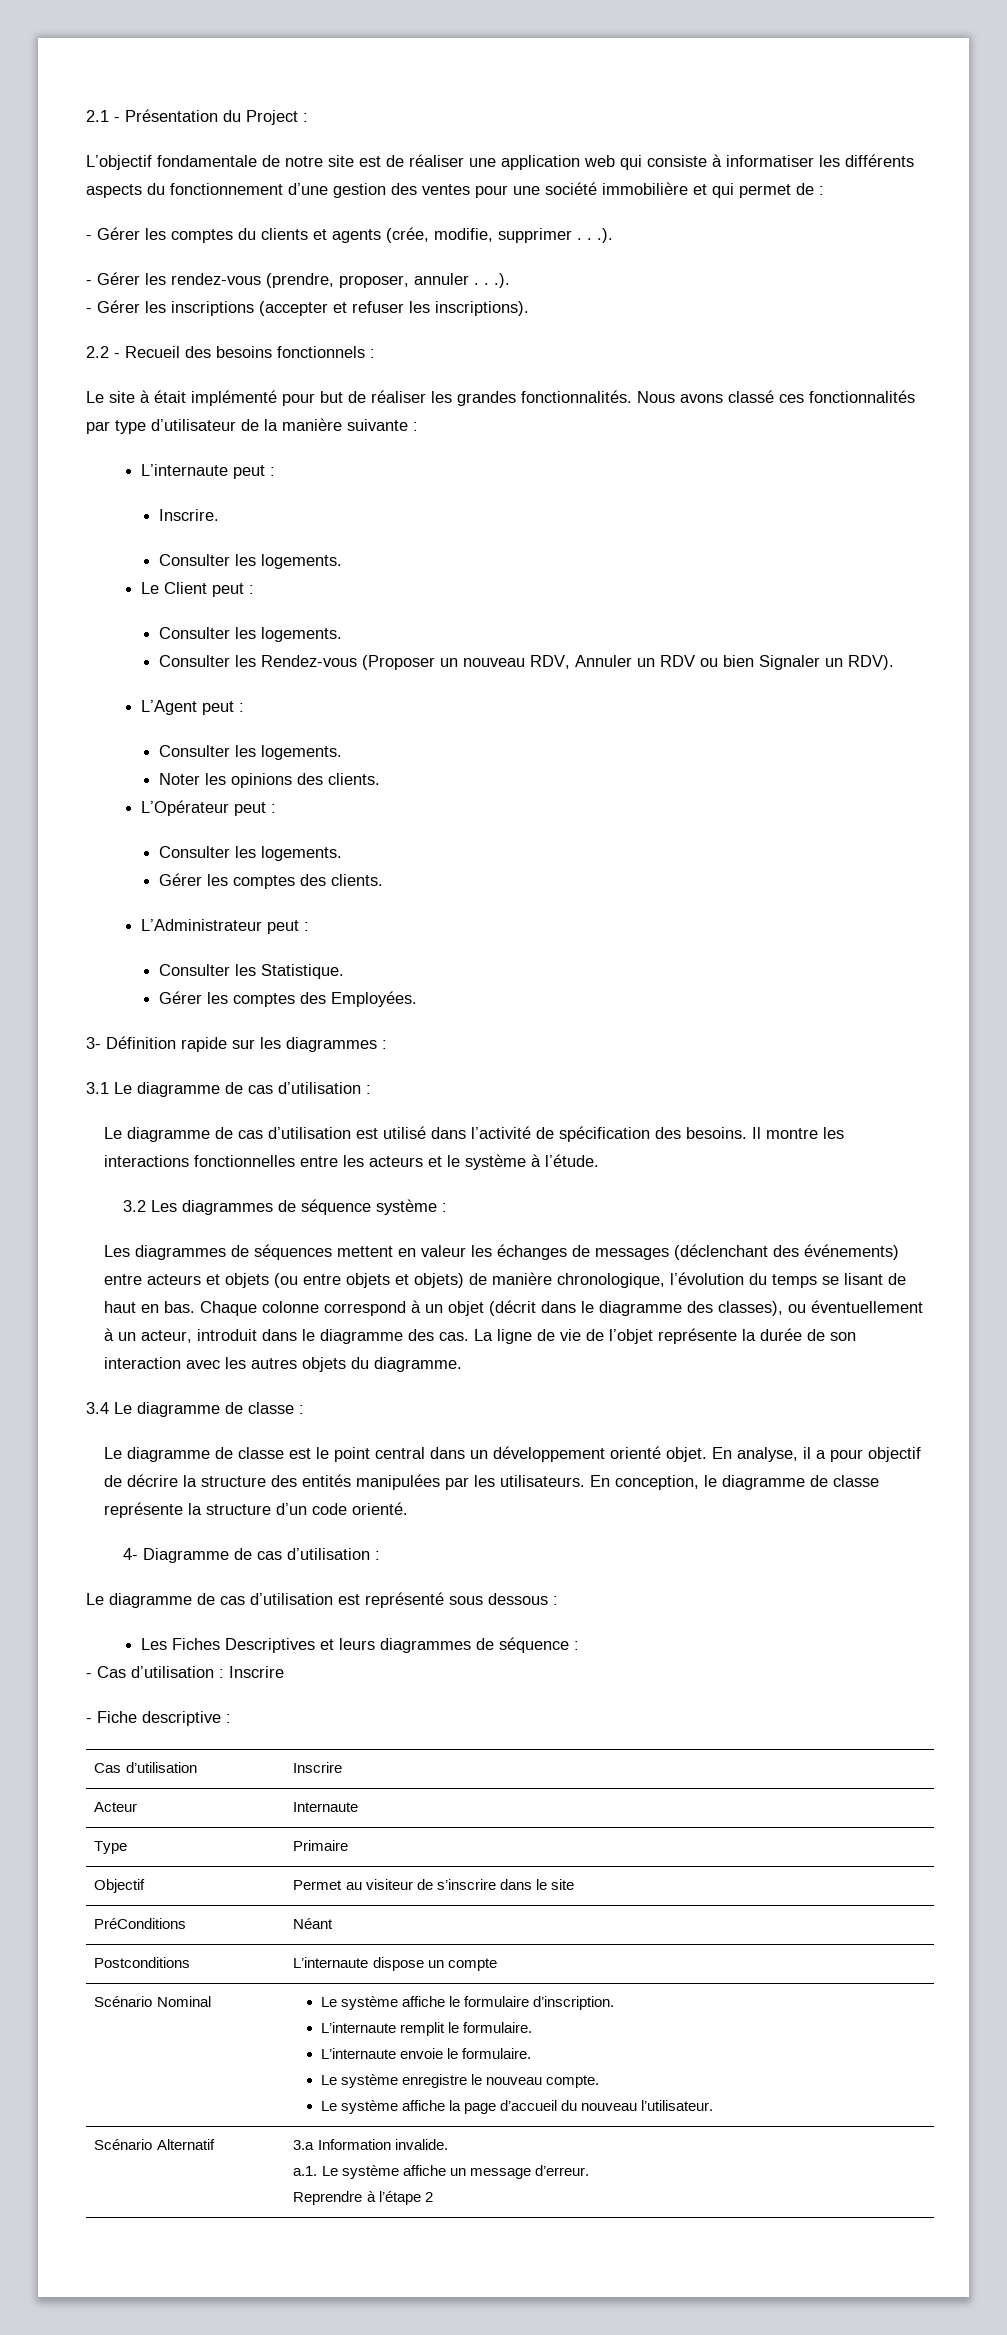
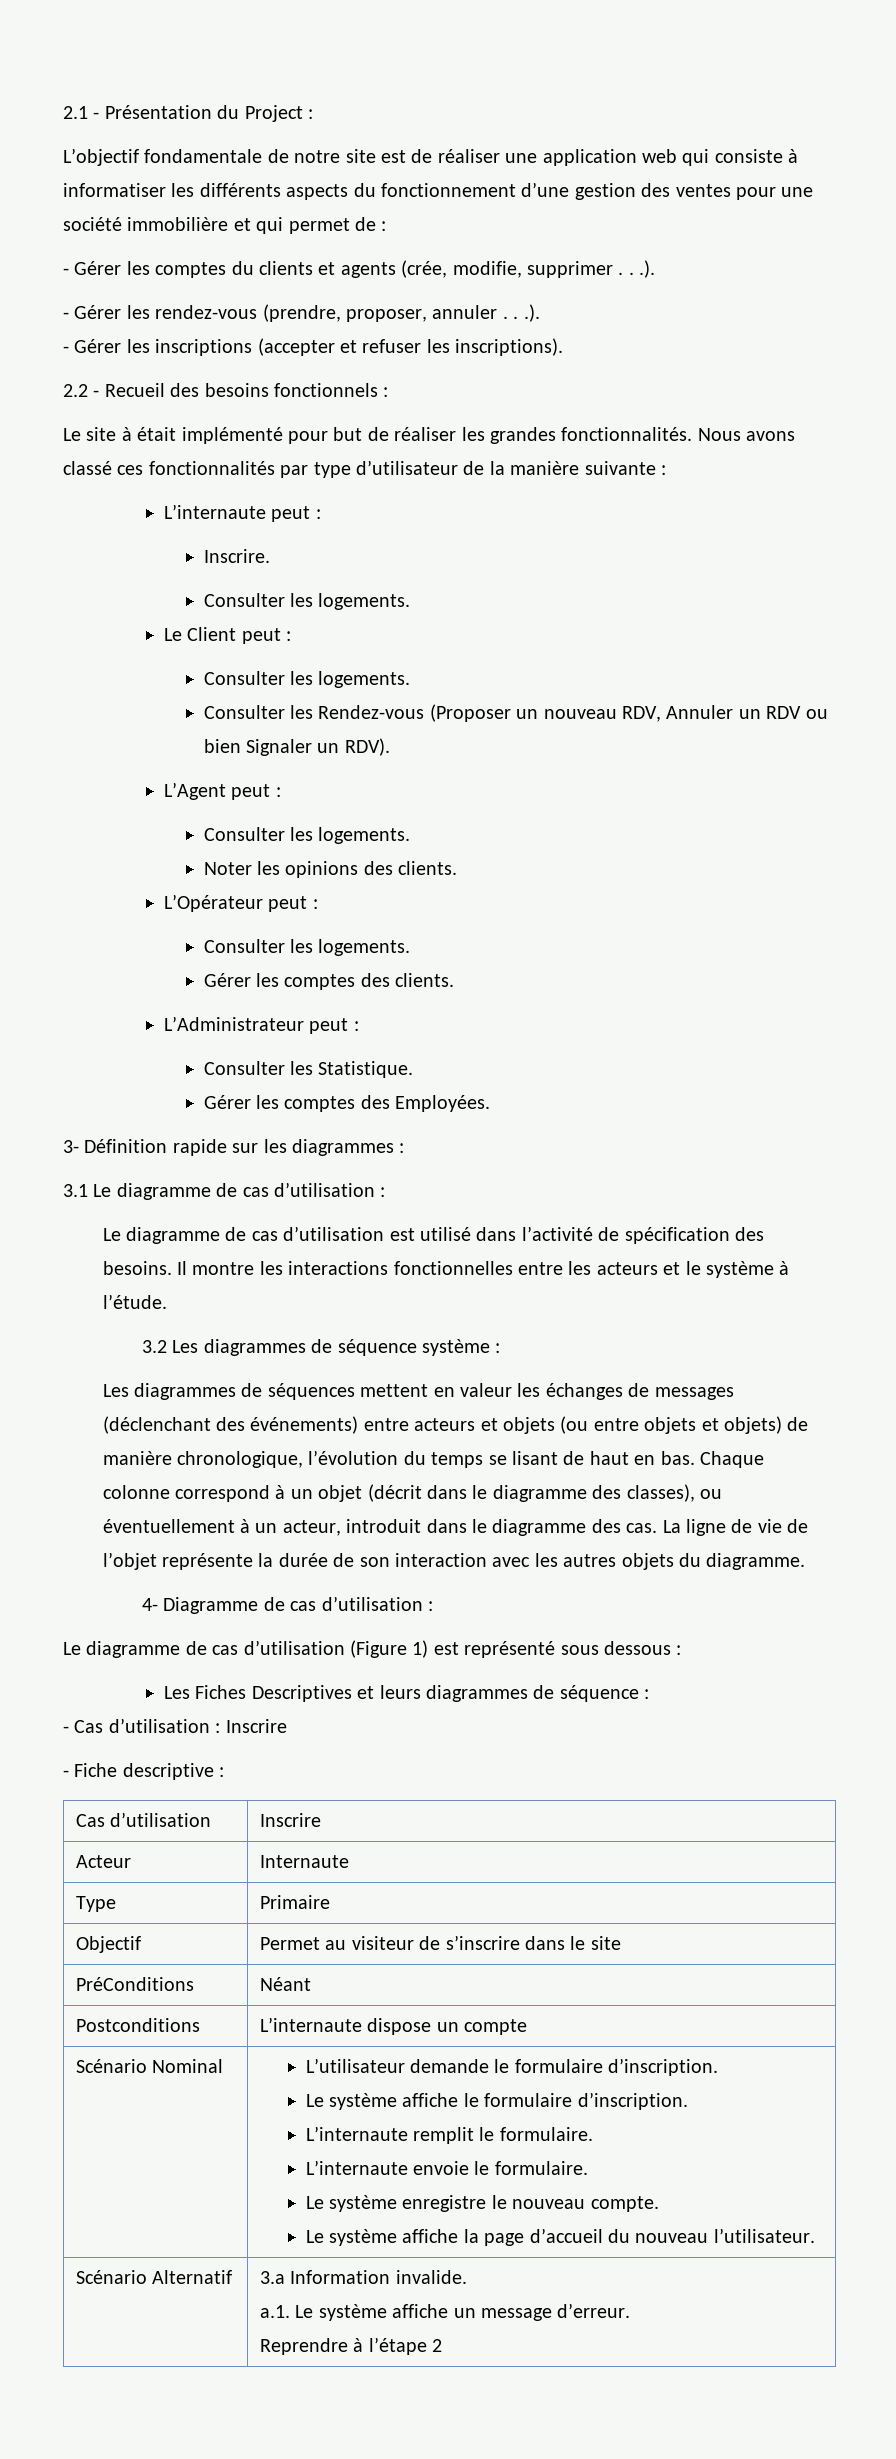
[86,1402,304,1417] [104,1446,922,1462] [104,1474,880,1490] [104,1502,409,1518] // 3.4 Le diagramme de classe : // Le diagramme de classe est le point central dans un développement orienté objet. En analyse, il a pour objectif de décrire la structure des entités manipulées par les utilisateurs. En conception, le diagramme de classe représente la structure d’un code orienté. -> (806, 1561) none
(333, 1599) none -> [350,1640,429,1658] (Figure 1)
(211, 2001) none -> [305,2058,719,2076] L’utilisateur demande le formulaire d’inscription. //

